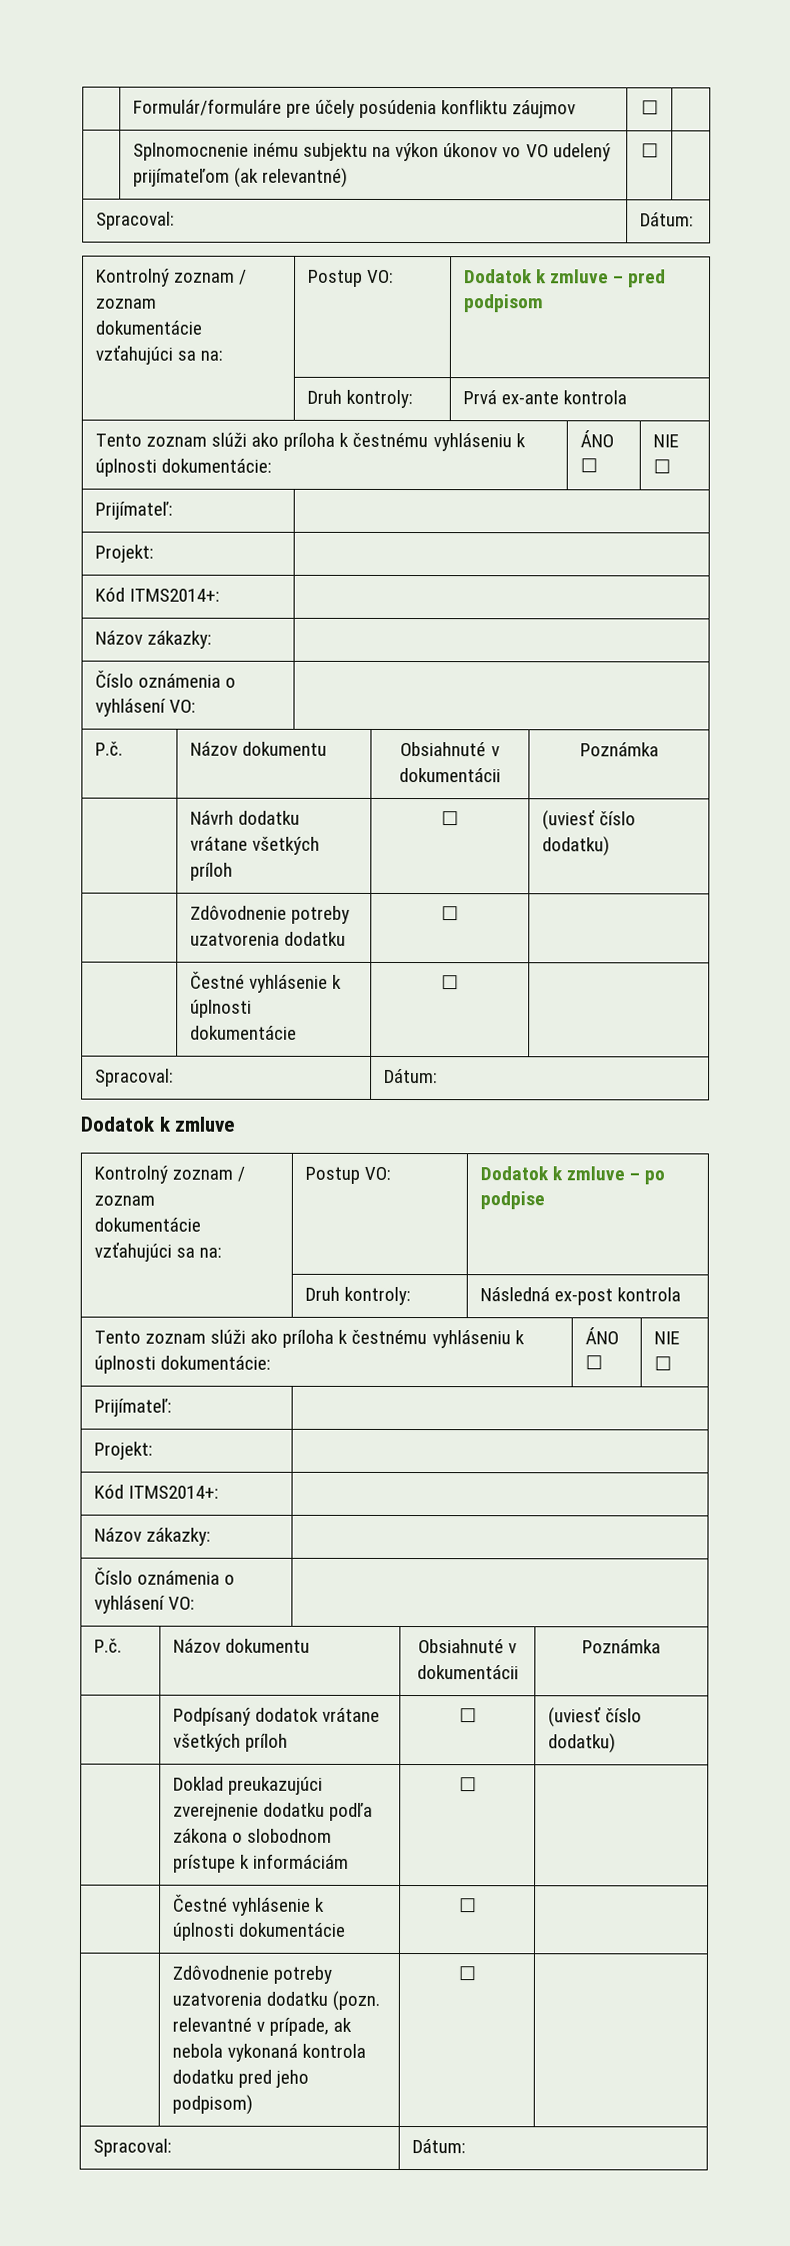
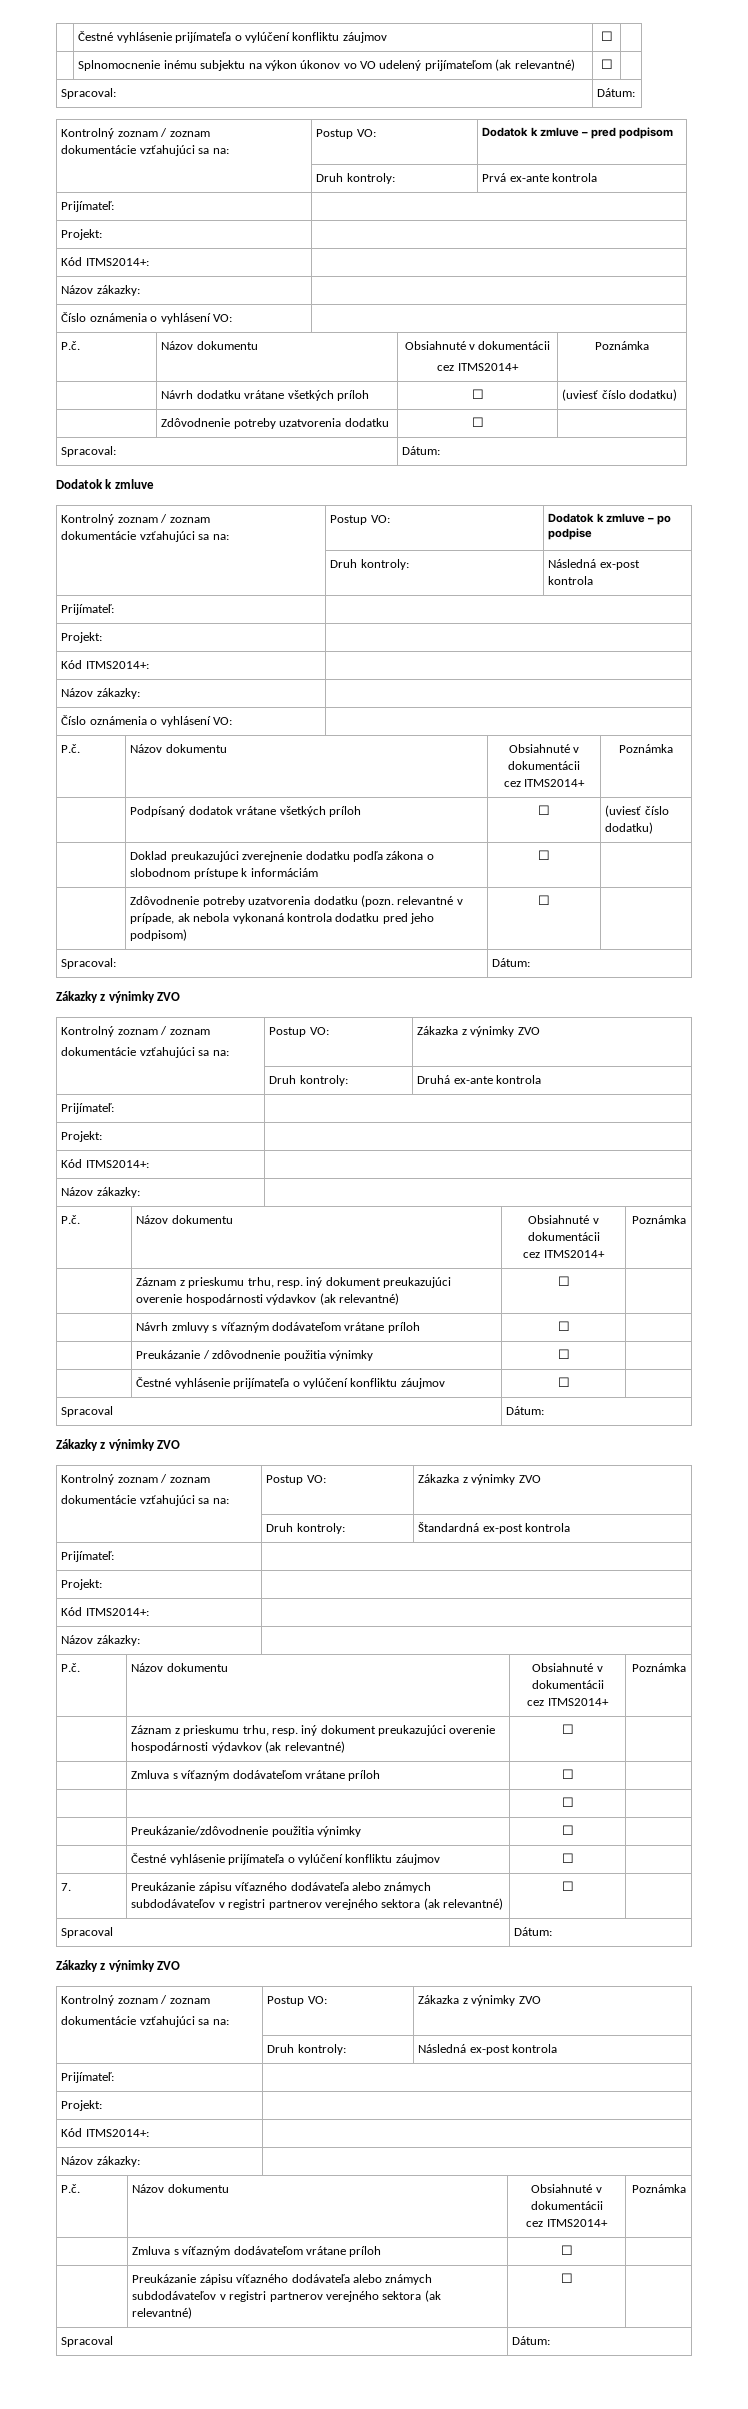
[132,98,437,119] | Formulár/formuláre pre účely posúdenia -> [78,31,290,43] | Čestné vyhlásenie prijímateľa o vylúčení
[94,432,526,452] [94,458,272,477] [579,430,614,448] [579,458,598,473] [652,434,679,448] [652,459,671,474] // Tento zoznam slúži ako príloha k čestnému vyhláseniu k úplnosti dokumentácie: | ÁNO ☐ | NIE ☐ -> (598, 177) none
(501, 775) none -> [437,363,519,371] // cez ITMS2014+
[189,971,342,993] [189,999,252,1018] [189,1025,297,1040] [441,975,459,990] // | Čestné vyhlásenie k úplnosti dokumentácie | ☐ | -> (484, 422) none
[93,1329,525,1349] [93,1355,271,1374] [584,1327,619,1345] [584,1355,603,1370] [653,1331,680,1345] [653,1356,672,1371] // Tento zoznam slúži ako príloha k čestnému vyhláseniu k úplnosti dokumentácie: | ÁNO ☐ | NIE ☐ -> (594, 580) none
(519, 1672) none -> [503,779,586,787] // cez ITMS2014+
[172,1894,325,1916] [172,1922,346,1941] [458,1898,477,1913] // | Čestné vyhlásenie k úplnosti dokumentácie | ☐ | -> (550, 855) none
(466, 2146) none -> [56,991,181,1003] [61,1026,210,1037] [61,1047,229,1058] [269,1027,329,1037] [417,1026,540,1037] [269,1075,348,1086] [417,1075,542,1084] [61,1103,115,1114] [61,1131,103,1142] [61,1159,149,1168] [61,1187,140,1198] [61,1215,81,1224] [136,1215,233,1224] [528,1215,599,1224] [527,1232,600,1241] [523,1250,605,1258] [631,1215,686,1224] [136,1277,452,1288] [136,1293,399,1305] [557,1276,570,1286] [136,1322,420,1333] [557,1321,570,1331] [136,1350,373,1361] [557,1349,570,1359] [136,1377,445,1389] [557,1377,570,1387] [61,1406,114,1417] [506,1406,545,1415] [56,1439,181,1451] [61,1474,210,1485] [61,1495,229,1506] [266,1475,326,1485] [418,1474,541,1485] [266,1523,345,1534] [418,1522,571,1534] [61,1551,115,1562] [61,1579,103,1590] [61,1607,149,1616] [61,1635,140,1646] [61,1663,81,1672] [131,1663,228,1672] [532,1663,603,1672] [531,1680,604,1689] [527,1698,609,1706] [631,1663,686,1672] [131,1725,496,1736] [131,1741,345,1753] [561,1724,574,1734] [131,1770,381,1781] [561,1769,574,1779] [561,1797,574,1807] [131,1826,362,1837] [561,1825,574,1835] [131,1853,440,1865] [561,1853,574,1863] [61,1883,72,1891] [131,1882,432,1893] [131,1898,504,1910] [561,1881,574,1891] [61,1927,114,1938] [514,1927,553,1936] [56,1960,181,1972] [61,1995,210,2006] [61,2016,229,2027] [267,1996,327,2006] [418,1995,541,2006] [267,2044,346,2055] [418,2044,558,2055] [61,2072,115,2083] [61,2100,103,2111] [61,2128,149,2137] [61,2156,140,2167] [61,2184,81,2193] [132,2184,229,2193] [531,2184,602,2193] [530,2201,603,2210] [526,2219,608,2227] [631,2184,686,2193] [132,2246,382,2257] [560,2245,573,2255] [132,2274,433,2285] [132,2290,441,2302] [132,2307,193,2319] [560,2273,573,2283] [61,2336,114,2347] [512,2336,551,2345] // Zákazky z výnimky ZVO // Kontrolný zoznam / zoznam // dokumentácie vzťahujúci sa na: | Postup VO: | Zákazka z výnimky ZVO // | Druh kontroly: | Druhá ex-ante kontrola // Prijímateľ: | // Projekt: | // Kód ITMS2014+: | // Názov zákazky: | // P.č. | Názov dokumentu | Obsiahnuté v dokumentácii // cez ITMS2014+ | Poznámka // | Záznam z prieskumu trhu, resp. iný dokument preukazujúci overenie hospodárnosti výdavkov (ak relevantné) | ☐ | // | Návrh zmluvy s víťazným dodávateľom vrátane príloh | ☐ | // | Preukázanie / zdôvodnenie použitia výnimky | ☐ | // | Čestné vyhlásenie prijímateľa o vylúčení konfliktu záujmov | ☐ | // Spracoval | Dátum: // Zákazky z výnimky ZVO // Kontrolný zoznam / zoznam // dokumentácie vzťahujúci sa na: | Postup VO: | Zákazka z výnimky ZVO // | Druh kontroly: | Štandardná ex-post kontrola // Prijímateľ: | // Projekt: | // Kód ITMS2014+: | // Názov zákazky: | // P.č. | Názov dokumentu | Obsiahnuté v dokumentácii // cez ITMS2014+ | Poznámka // | Záznam z prieskumu trhu, resp. iný dokument preukazujúci overenie hospodárnosti výdavkov (ak relevantné) | ☐ | // | Zmluva s víťazným dodávateľom vrátane príloh | ☐ | // | | ☐ | // | Preukázanie/zdôvodnenie použitia výnimky | ☐ | // | Čestné vyhlásenie prijímateľa o vylúčení konfliktu záujmov | ☐ | // 7. | Preukázanie zápisu víťazného dodávateľa alebo známych subdodávateľov v registri partnerov verejného sektora (ak relevantné) | ☐ | // Spracoval | Dátum: // Zákazky z výnimky ZVO // Kontrolný zoznam / zoznam // dokumentácie vzťahujúci sa na: | Postup VO: | Zákazka z výnimky ZVO // | Druh kontroly: | Následná ex-post kontrola // Prijímateľ: | // Projekt: | // Kód ITMS2014+: | // Názov zákazky: | // P.č. | Názov dokumentu | Obsiahnuté v dokumentácii // cez ITMS2014+ | Poznámka // | Zmluva s víťazným dodávateľom vrátane príloh | ☐ | // | Preukázanie zápisu víťazného dodávateľa alebo známych subdodávateľov v registri partnerov verejného sektora (ak relevantné) | ☐ | // Spracoval | Dátum:

